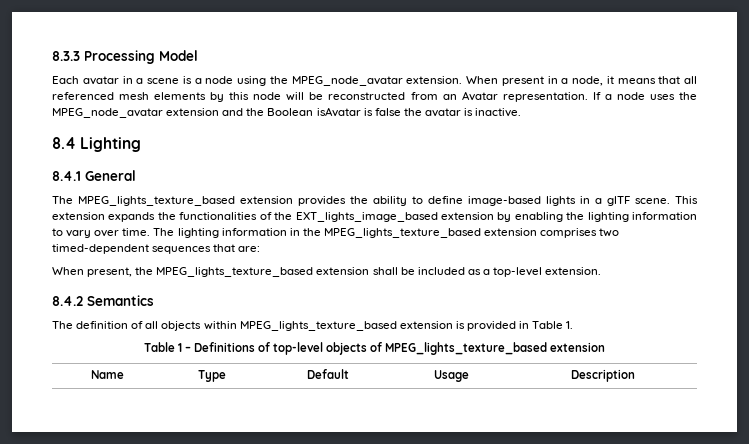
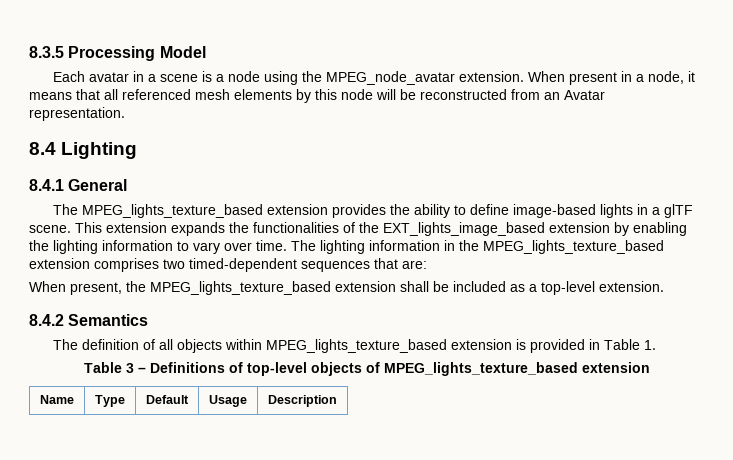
[52,51,80,61] 8.3.3 -> [29,46,64,58] 8.3.5
[592,92,697,100] [52,107,522,118] If a node uses the MPEG_node_avatar extension and the Boolean isAvatar is false the avatar is inactive. -> (125, 114) none
[177,343,182,352] 1 -> [125,363,134,373] 3

